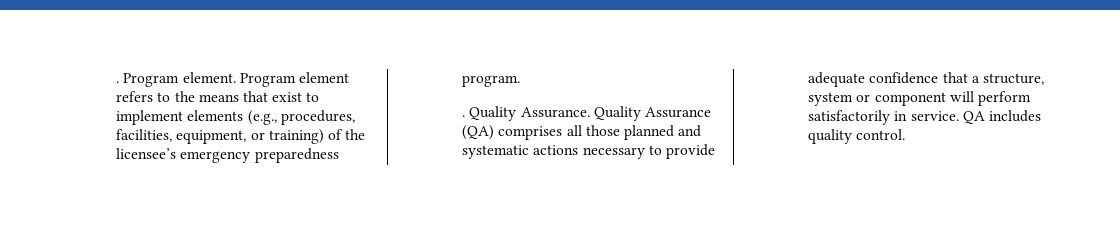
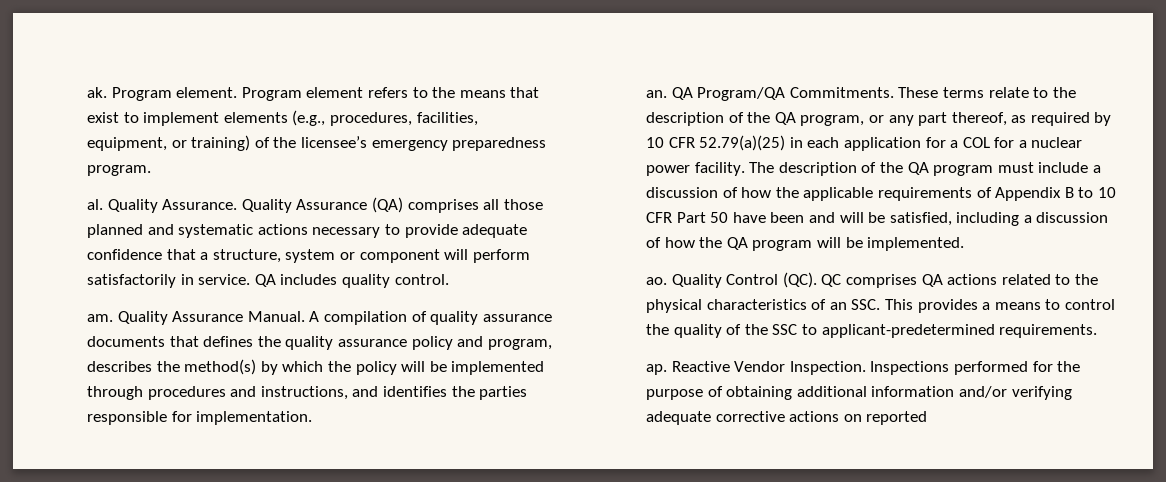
[116,81,120,83] . -> [86,87,107,98] ak.
[462,115,466,117] . -> [86,199,103,210] al.
(906, 134) none -> [86,311,552,325] [86,336,552,350] [86,359,545,375] [86,386,528,400] [86,411,313,425] [645,87,1076,101] [645,112,1112,126] [645,135,1083,151] [645,162,1101,176] [645,187,1116,201] [645,212,1109,226] [645,237,965,251] [645,272,1098,288] [645,299,1115,313] [645,324,1098,338] [645,361,1081,375] [645,386,1072,400] [645,411,928,425] // am. Quality Assurance Manual. A compilation of quality assurance documents that defines the quality assurance policy and program, describes the method(s) by which the policy will be implemented through procedures and instructions, and identifies the parties responsible for implementation. // an. QA Program/QA Commitments. These terms relate to the description of the QA program, or any part thereof, as required by 10 CFR 52.79(a)(25) in each application for a COL for a nuclear power facility. The description of the QA program must include a discussion of how the applicable requirements of Appendix B to 10 CFR Part 50 have been and will be satisfied, including a discussion of how the QA program will be implemented. // ao. Quality Control (QC). QC comprises QA actions related to the physical characteristics of an SSC. This provides a means to control the quality of the SSC to applicant-predetermined requirements. // ap. Reactive Vendor Inspection. Inspections performed for the purpose of obtaining additional information and/or verifying adequate corrective actions on reported

